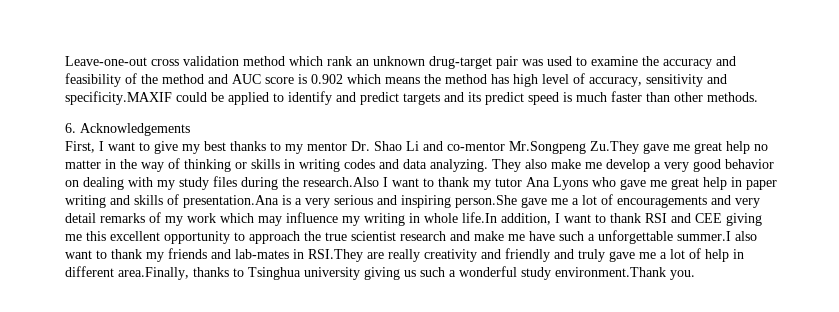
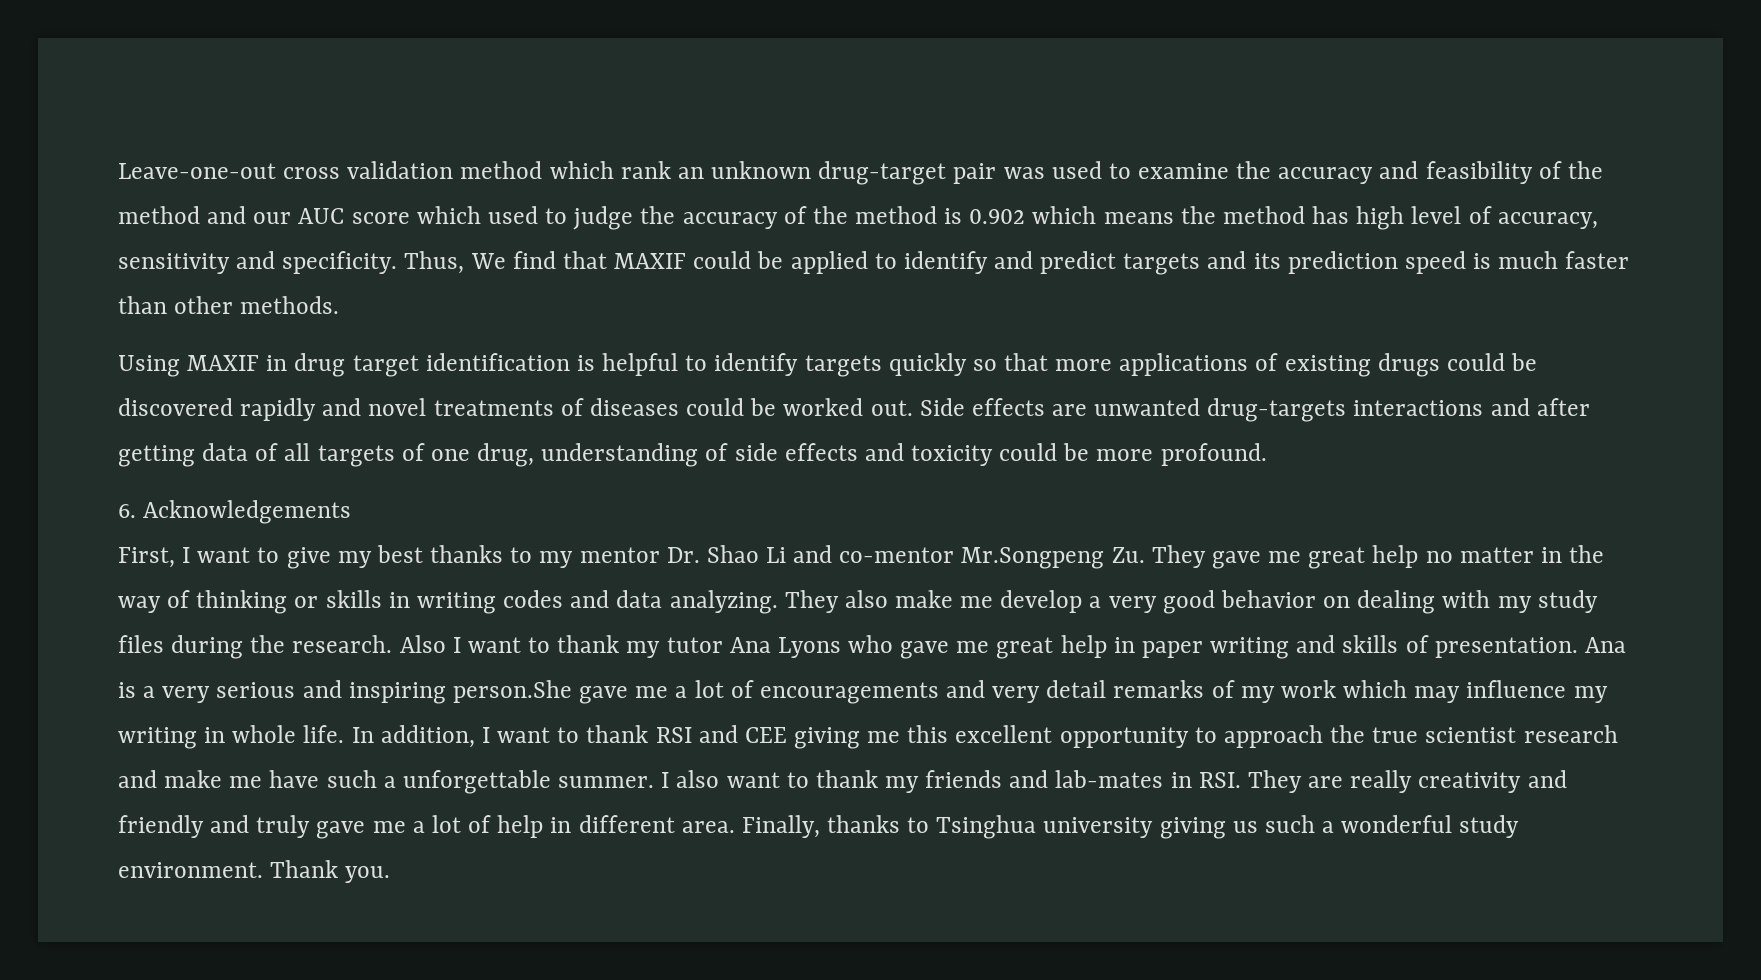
(228, 79) none -> [253,212,292,224] our
(294, 80) none -> [416,206,938,230] which used to judge the accuracy of the method
[65,91,172,105] specificity.MAXIF -> [282,251,687,274] specificity. Thus, We find that MAXIF
[485,92,524,105] predict -> [1287,251,1398,274] prediction
(758, 97) none -> [118,353,1538,377] [118,398,1590,422] [118,443,1267,467] // Using MAXIF in drug target identification is helpful to identify targets quickly so that more applications of existing drugs could be discovered rapidly and novel treatments of diseases could be worked out. Side effects are unwanted drug-targets interactions and after getting data of all targets of one drug, understanding of side effects and toxicity could be more profound.
[590,141,639,154] Zu.They -> [1111,545,1206,568] Zu. They
[303,177,379,187] research.Also -> [292,635,446,653] research. Also
[183,195,279,208] presentation.Ana -> [1434,637,1626,658] presentation. Ana
[462,212,497,223] life.In -> [303,725,374,743] life. In
[677,231,731,241] summer.I -> [558,772,670,788] summer. I
[308,249,363,262] RSI.They -> [1198,770,1302,793] RSI. They
[118,267,189,280] area.Finally, -> [681,815,820,838] area. Finally,
[555,267,666,277] environment.Thank -> [118,860,339,878] environment. Thank

